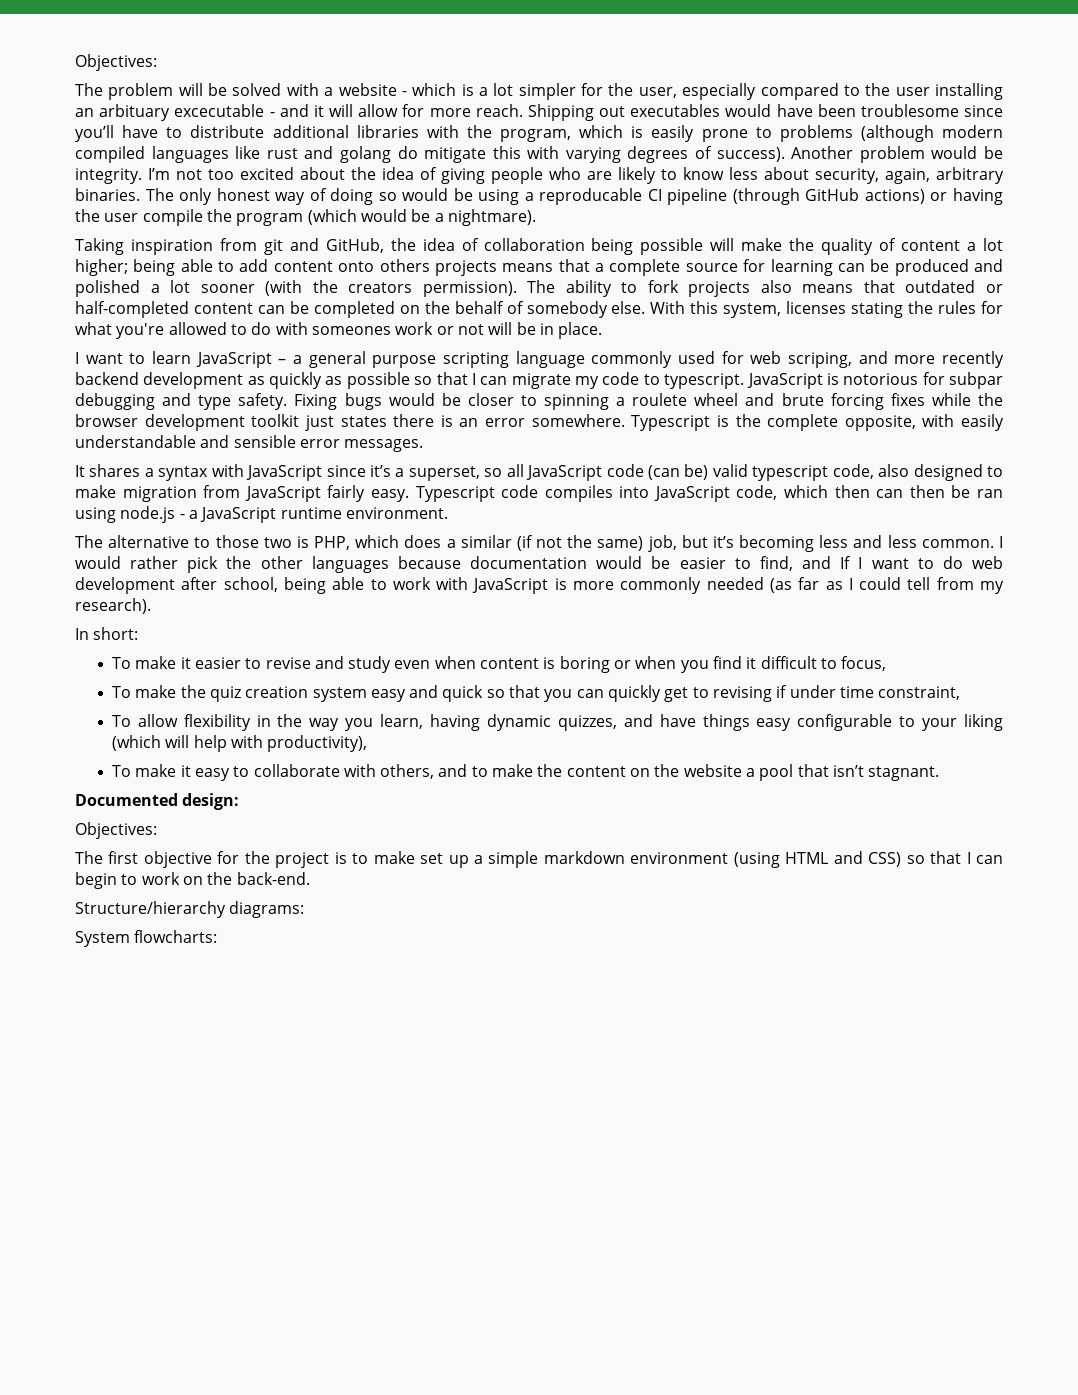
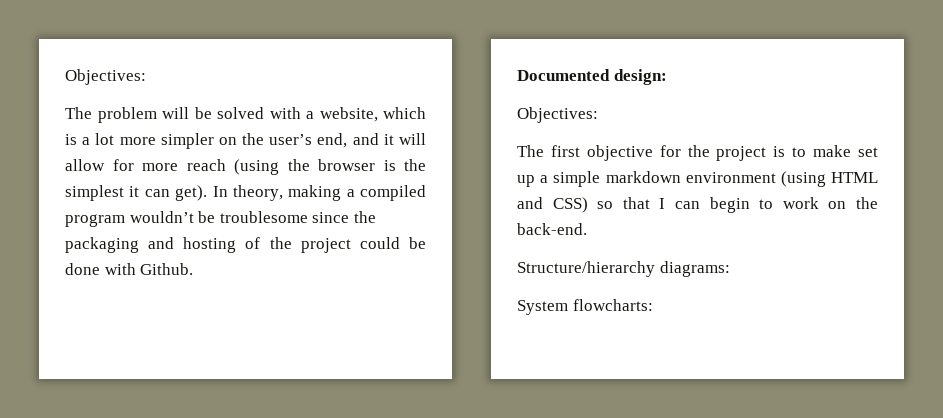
[338,83,407,96] website - -> [319,107,378,122] website,
[518,83,1004,100] [75,104,275,121] simpler for the user, especially compared to the user installing an arbituary excecutable - -> [119,133,348,149] more simpler on the user’s end,
[475,104,1003,121] [75,125,1003,142] [75,146,1004,163] [75,167,1004,184] [75,188,1003,205] [75,209,536,226] [75,238,1003,255] [75,259,1003,276] [75,280,1003,297] [75,301,1004,318] [75,322,603,339] [75,351,1004,368] [75,372,1003,389] [75,393,1003,410] [75,414,1004,431] [75,435,424,452] [75,464,1004,481] [75,485,1004,502] [75,506,448,523] [75,535,1004,552] [75,556,1003,573] [75,577,1004,594] [75,598,151,614] [75,627,139,640] [111,656,887,673] [111,685,961,702] [111,714,1003,731] [111,735,368,752] [111,764,940,781] reach. Shipping out executables would have been troublesome since you’ll have to distribute additional libraries with the program, which is easily prone to problems (although modern compiled languages like rust and golang do mitigate this with varying degrees of success). Another problem would be integrity. I’m not too excited about the idea of giving people who are likely to know less about security, again, arbitrary binaries. The only honest way of doing so would be using a reproducable CI pipeline (through GitHub actions) or having the user compile the program (which would be a nightmare). // Taking inspiration from git and GitHub, the idea of collaboration being possible will make the quality of content a lot higher; being able to add content onto others projects means that a complete source for learning can be produced and polished a lot sooner (with the creators permission). The ability to fork projects also means that outdated or half-completed content can be completed on the behalf of somebody else. With this system, licenses stating the rules for what you're allowed to do with someones work or not will be in place. // I want to learn JavaScript – a general purpose scripting language commonly used for web scriping, and more recently backend development as quickly as possible so that I can migrate my code to typescript. JavaScript is notorious for subpar debugging and type safety. Fixing bugs would be closer to spinning a roulete wheel and brute forcing fixes while the browser development toolkit just states there is an error somewhere. Typescript is the complete opposite, with easily understandable and sensible error messages. // It shares a syntax with JavaScript since it’s a superset, so all JavaScript code (can be) valid typescript code, also designed to make migration from JavaScript fairly easy. Typescript code compiles into JavaScript code, which then can then be ran using node.js - a JavaScript runtime environment. // The alternative to those two is PHP, which does a similar (if not the same) job, but it’s becoming less and less common. I would rather pick the other languages because documentation would be easier to find, and If I want to do web development after school, being able to work with JavaScript is more commonly needed (as far as I could tell from my research). // In short: // To make it easier to revise and study even when content is boring or when you find it difficult to focus, // To make the quiz creation system easy and quick so that you can quickly get to revising if under time constraint, // To allow flexibility in the way you learn, having dynamic quizzes, and have things easy configurable to your liking (which will help with productivity), // To make it easy to collaborate with others, and to make the content on the website a pool that isn’t stagnant. -> [186,159,426,175] [65,185,426,201] [65,211,376,227] [65,237,426,253] [65,263,194,275] reach (using the browser is the simplest it can get). In theory, making a compiled program wouldn’t be troublesome since the packaging and hosting of the project could be done with Github.

